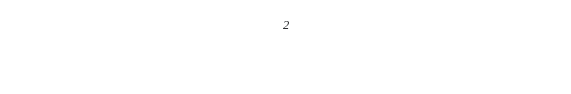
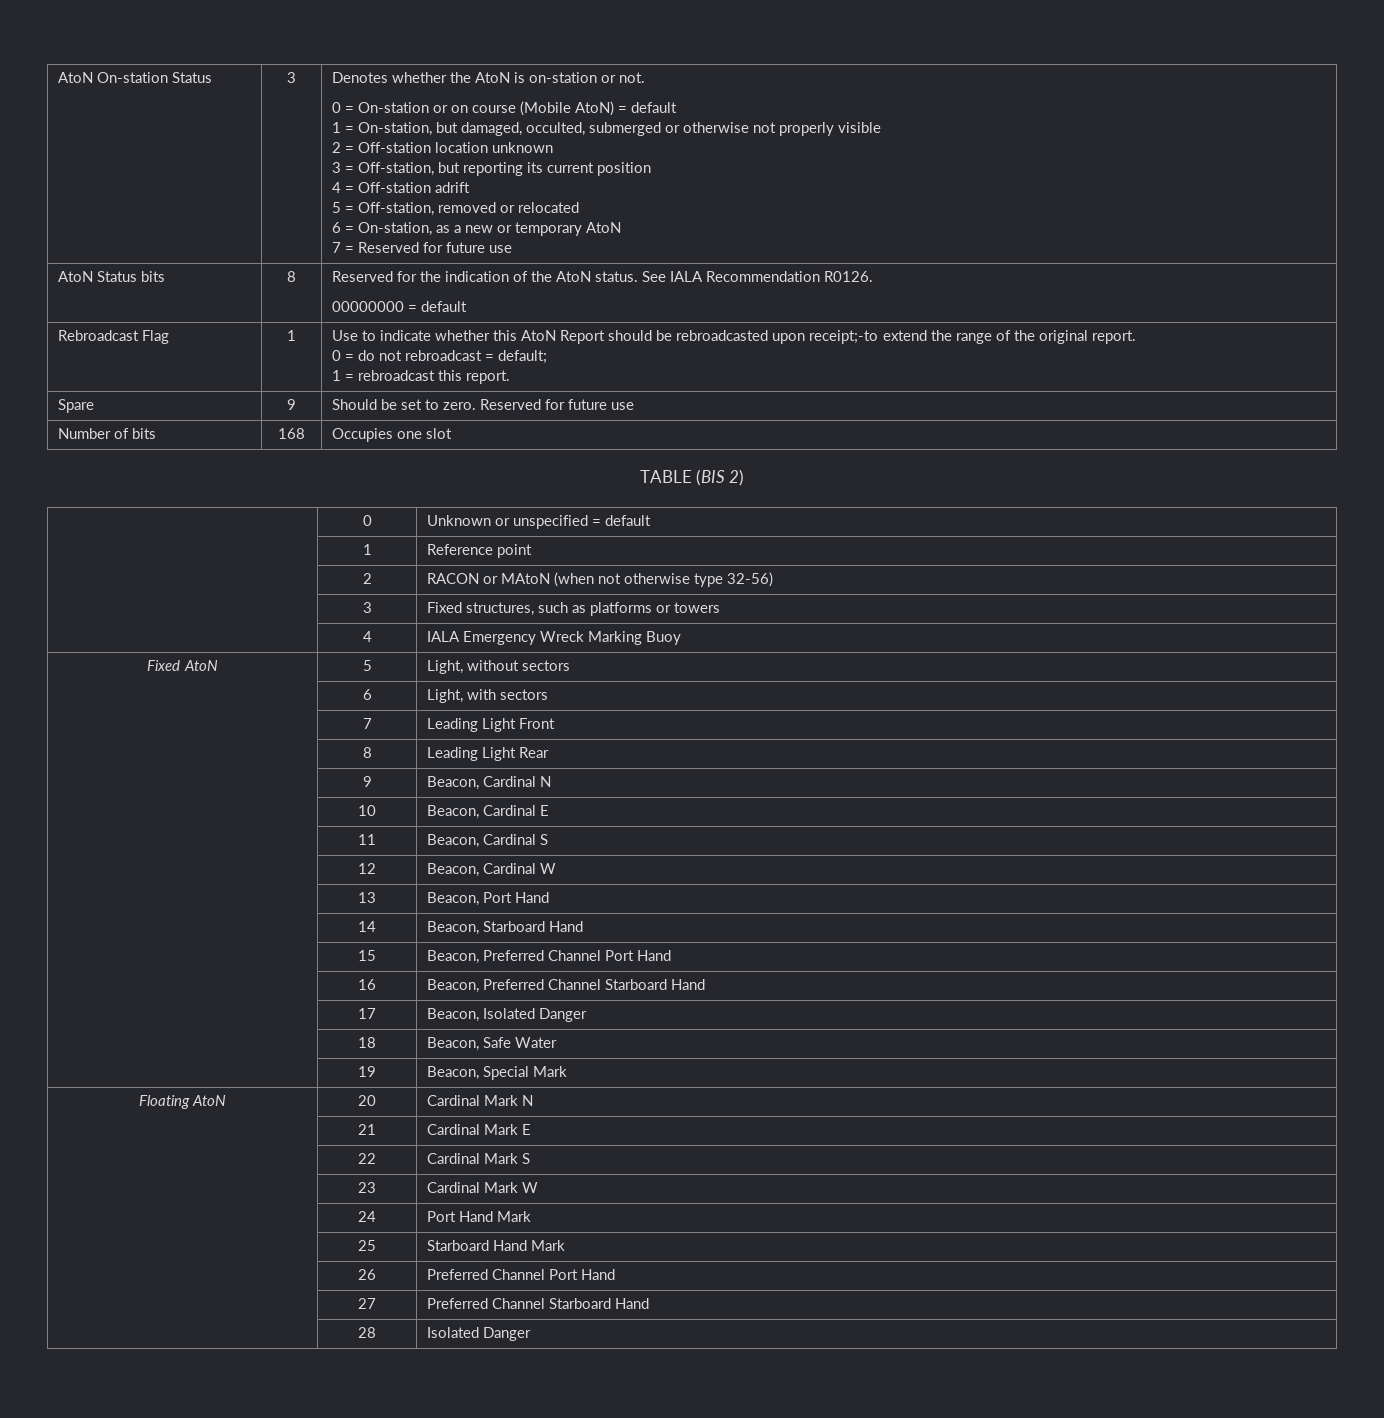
[282,21,289,29] 2 -> [57,72,213,83] [287,72,296,83] [331,72,646,83] [331,101,678,116] [331,122,882,136] [331,142,554,153] [331,162,652,176] [331,182,471,193] [331,202,580,216] [331,222,622,236] [331,242,513,253] [57,271,166,282] [287,271,296,282] [331,271,874,282] [331,301,468,312] [57,330,169,344] [287,330,296,341] [331,330,1136,344] [331,350,548,364] [331,370,511,384] [57,399,94,413] [287,399,296,410] [331,399,635,410] [57,428,157,439] [278,428,305,439] [331,428,453,442] [639,469,745,486] [362,515,372,526] [426,515,652,529] [362,544,372,555] [426,544,532,558] [362,573,372,584] [426,572,774,587] [362,602,372,613] [426,602,721,616] [362,631,372,642] [426,631,682,645] [147,660,218,671] [362,660,372,671] [426,660,571,674] [362,689,372,700] [426,689,549,703] [362,718,372,729] [426,718,556,732] [362,747,372,758] [426,747,550,761] [362,776,372,787] [426,776,552,790] [358,805,376,816] [426,805,550,819] [358,834,376,845] [426,834,549,848] [358,863,376,874] [426,863,557,877] [358,892,376,903] [426,892,550,906] [358,921,376,932] [426,921,584,935] [358,950,376,961] [426,950,672,964] [358,979,376,990] [426,979,706,993] [358,1008,376,1019] [426,1008,588,1022] [358,1037,376,1048] [426,1037,558,1051] [358,1066,376,1077] [426,1066,568,1080] [138,1095,227,1109] [358,1095,376,1106] [426,1095,534,1106] [358,1124,376,1135] [426,1124,532,1135] [358,1153,376,1164] [426,1153,531,1164] [358,1182,376,1193] [426,1182,539,1193] [358,1211,376,1222] [426,1211,532,1222] [358,1240,376,1251] [426,1240,566,1251] [358,1269,376,1280] [426,1269,616,1280] [358,1298,376,1309] [426,1298,650,1309] [358,1327,376,1338] [426,1327,531,1341] AtoN On-station Status | 3 | Denotes whether the AtoN is on-station or not. // 0 = On-station or on course (Mobile AtoN) = default // 1 = On-station, but damaged, occulted, submerged or otherwise not properly visible // 2 = Off-station location unknown // 3 = Off-station, but reporting its current position // 4 = Off-station adrift // 5 = Off-station, removed or relocated // 6 = On-station, as a new or temporary AtoN // 7 = Reserved for future use // AtoN Status bits | 8 | Reserved for the indication of the AtoN status. See IALA Recommendation R0126. // 00000000 = default // Rebroadcast Flag | 1 | Use to indicate whether this AtoN Report should be rebroadcasted upon receipt;-to extend the range of the original report. // 0 = do not rebroadcast = default; // 1 = rebroadcast this report. // Spare | 9 | Should be set to zero. Reserved for future use // Number of bits | 168 | Occupies one slot // TABLE (BIS 2) // | 0 | Unknown or unspecified = default // | 1 | Reference point // | 2 | RACON or MAtoN (when not otherwise type 32-56) // | 3 | Fixed structures, such as platforms or towers // | 4 | IALA Emergency Wreck Marking Buoy // Fixed AtoN | 5 | Light, without sectors // | 6 | Light, with sectors // | 7 | Leading Light Front // | 8 | Leading Light Rear // | 9 | Beacon, Cardinal N // | 10 | Beacon, Cardinal E // | 11 | Beacon, Cardinal S // | 12 | Beacon, Cardinal W // | 13 | Beacon, Port Hand // | 14 | Beacon, Starboard Hand // | 15 | Beacon, Preferred Channel Port Hand // | 16 | Beacon, Preferred Channel Starboard Hand // | 17 | Beacon, Isolated Danger // | 18 | Beacon, Safe Water // | 19 | Beacon, Special Mark // Floating AtoN | 20 | Cardinal Mark N // | 21 | Cardinal Mark E // | 22 | Cardinal Mark S // | 23 | Cardinal Mark W // | 24 | Port Hand Mark // | 25 | Starboard Hand Mark // | 26 | Preferred Channel Port Hand // | 27 | Preferred Channel Starboard Hand // | 28 | Isolated Danger

